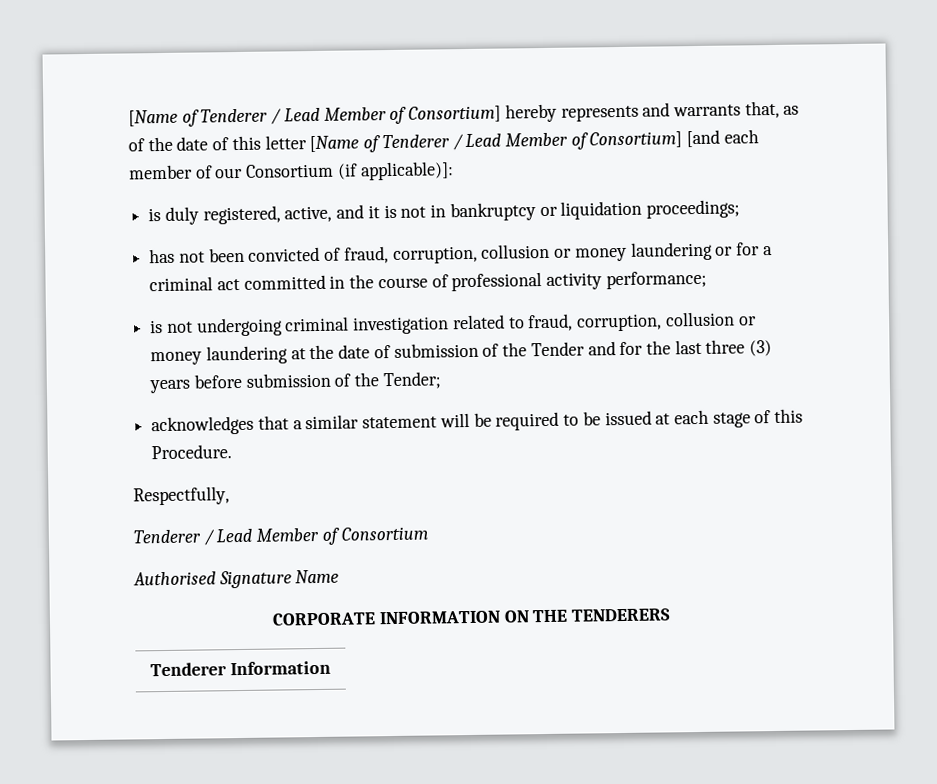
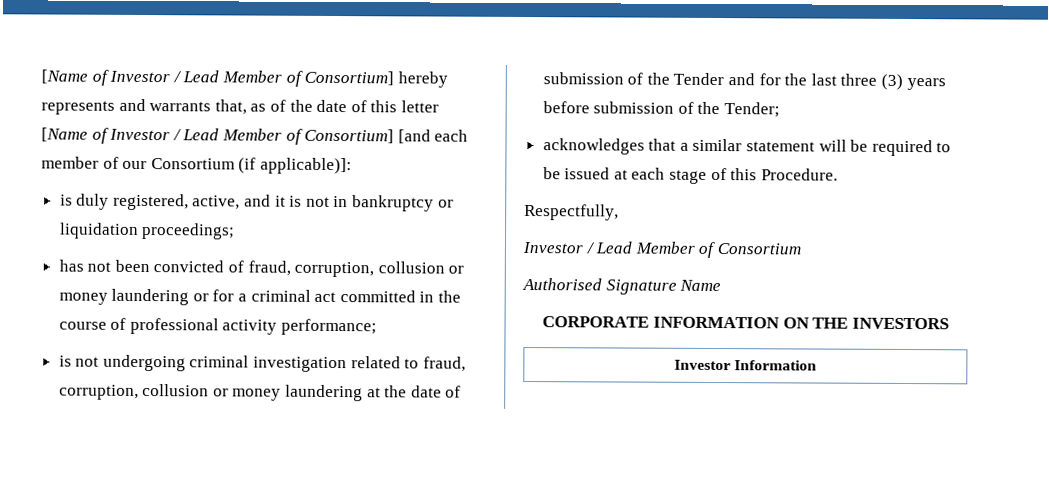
[128,108,269,127] [Name of Tenderer -> [41,69,171,86] [Name of Investor
[381,134,450,149] Tenderer -> [109,128,171,141] Investor
[133,529,201,544] Tenderer -> [522,241,583,254] Investor
[570,608,671,622] [150,662,228,677] TENDERERS // Tenderer -> [851,317,949,330] [673,359,731,371] INVESTORS // Investor

